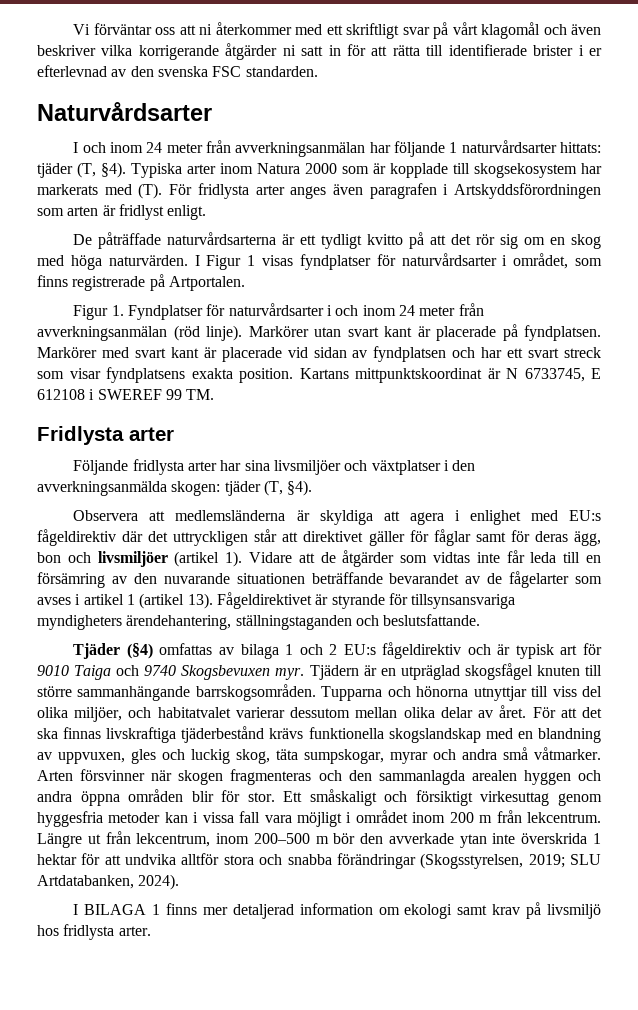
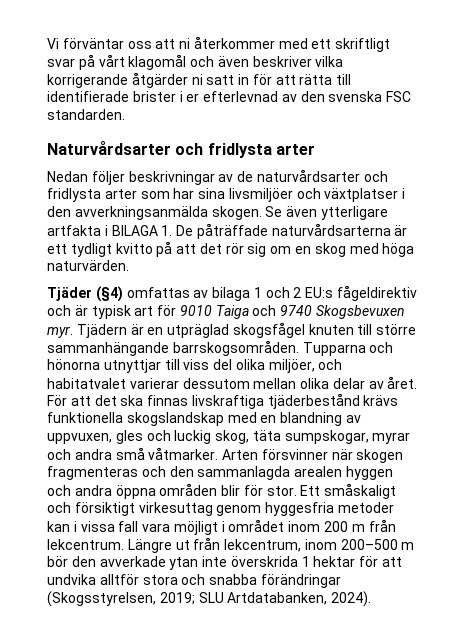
[73,140,601,157] [37,162,602,178] [37,183,601,199] [37,204,207,220] // I och inom 24 meter från avverkningsanmälan har följande 1 naturvårdsarter hittats: tjäder (T, §4). Typiska arter inom Natura 2000 som är kopplade till skogsekosystem har markerats med (T). För fridlysta arter anges även paragrafen i Artskyddsförordningen som arten är fridlyst enligt. // -> [175,143,315,158] [47,169,388,185] [47,188,406,202] [47,206,388,220] [47,225,173,236] och fridlysta arter // Nedan följer beskrivningar av de naturvårdsarter och fridlysta arter som har sina livsmiljöer och växtplatser i den avverkningsanmälda skogen. Se även ytterligare artfakta i BILAGA 1.
[194,253,602,270] [37,274,245,291] [73,303,484,320] [37,324,601,341] [37,346,602,362] [37,367,601,383] [37,389,215,400] [37,426,174,445] [73,459,476,475] [37,480,313,496] [73,510,602,525] [37,529,602,546] [37,550,601,567] [37,571,603,588] [37,592,516,609] [37,614,481,630] I Figur 1 visas fyndplatser för naturvårdsarter i området, som finns registrerade på Artportalen. // Figur 1. Fyndplatser för naturvårdsarter i och inom 24 meter från avverkningsanmälan (röd linje). Markörer utan svart kant är placerade på fyndplatsen. Markörer med svart kant är placerade vid sidan av fyndplatsen och har ett svart streck som visar fyndplatsens exakta position. Kartans mittpunktskoordinat är N 6733745, E 612108 i SWEREF 99 TM. // Fridlysta arter // Följande fridlysta arter har sina livsmiljöer och växtplatser i den avverkningsanmälda skogen: tjäder (T, §4). // Observera att medlemsländerna är skyldiga att agera i enlighet med EU:s fågeldirektiv där det uttryckligen står att direktivet gäller för fåglar samt för deras ägg, bon och livsmiljöer (artikel 1). Vidare att de åtgärder som vidtas inte får leda till en försämring av den nuvarande situationen beträffande bevarandet av de fågelarter som avses i artikel 1 (artikel 13). Fågeldirektivet är styrande för tillsynsansvariga myndigheters ärendehantering, ställningstaganden och beslutsfattande. -> (129, 265) none
[73,902,601,919] [37,924,151,940] // I BILAGA 1 finns mer detaljerad information om ekologi samt krav på livsmiljö hos fridlysta arter. -> (372, 599) none

